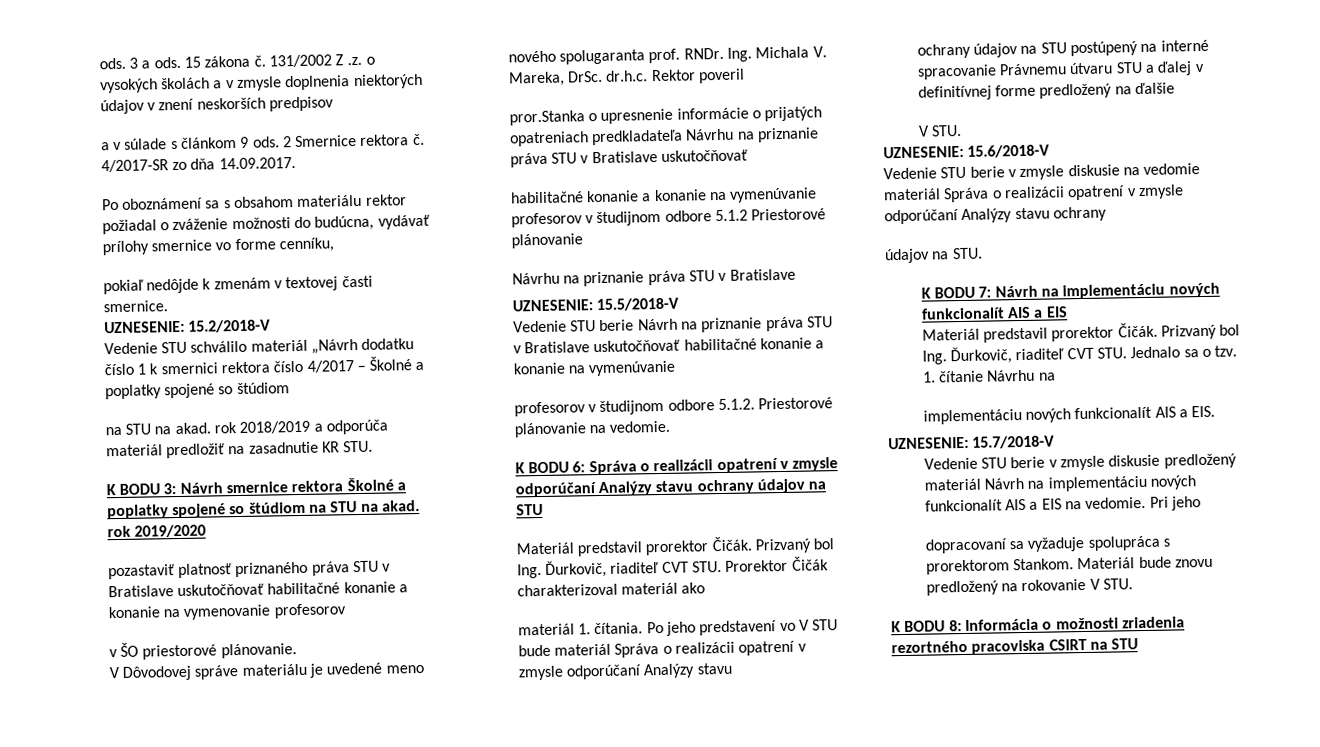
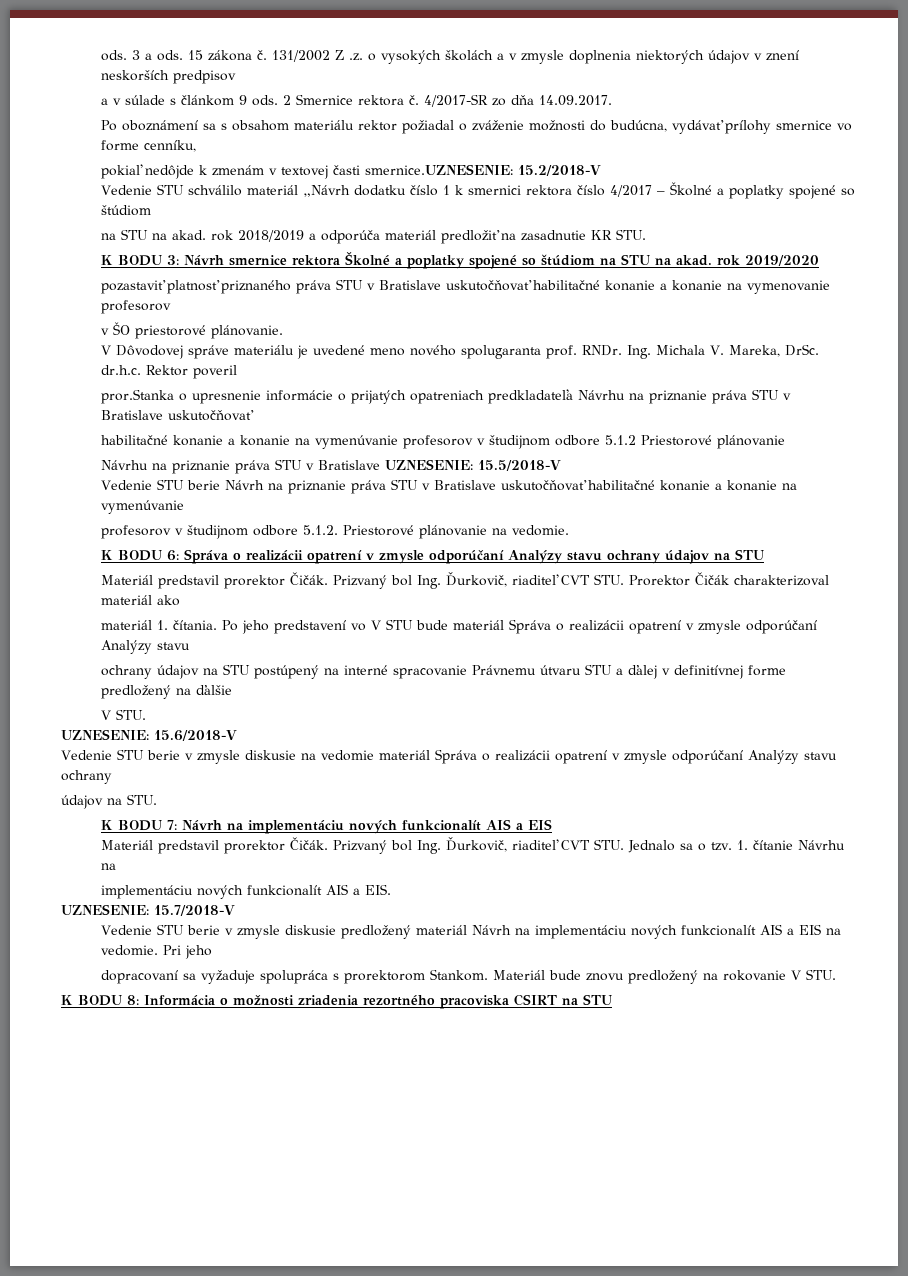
[102,300,168,313] [103,320,185,334] smernice. // UZNESENIE: -> [365,164,514,175] smernice.UZNESENIE:
(796, 274) // -> (381, 465) none

